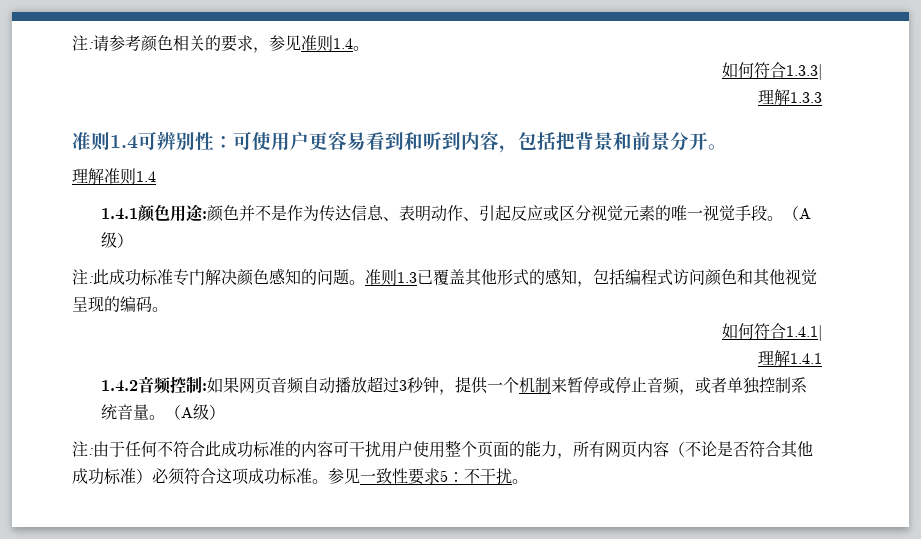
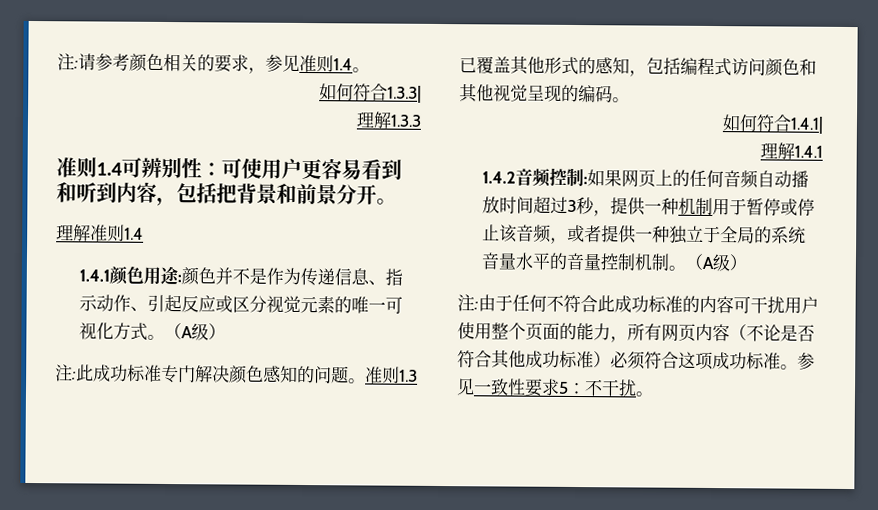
[335,205,432,222] 达信息、表明 -> [317,268,404,286] [79,294,99,312] 递信息、指示
[703,205,768,221] 视觉手段 -> [385,296,404,314] [79,322,149,341] 可视化方式
(272, 385) none -> [655,169,725,188] 上的任何
(368, 385) none -> [499,196,535,214] 时间
[423,377,440,393] 钟 -> (596, 206) none
[503,377,568,393] 个机制来 -> [661,197,748,216] 种机制用于
(648, 384) none -> [499,224,519,243] 该
[727,377,808,394] [101,404,150,420] 单独控制系统音量 -> [601,225,807,244] [481,252,671,271] 提供一种独立于全局的系统音量水平的音量控制机制

